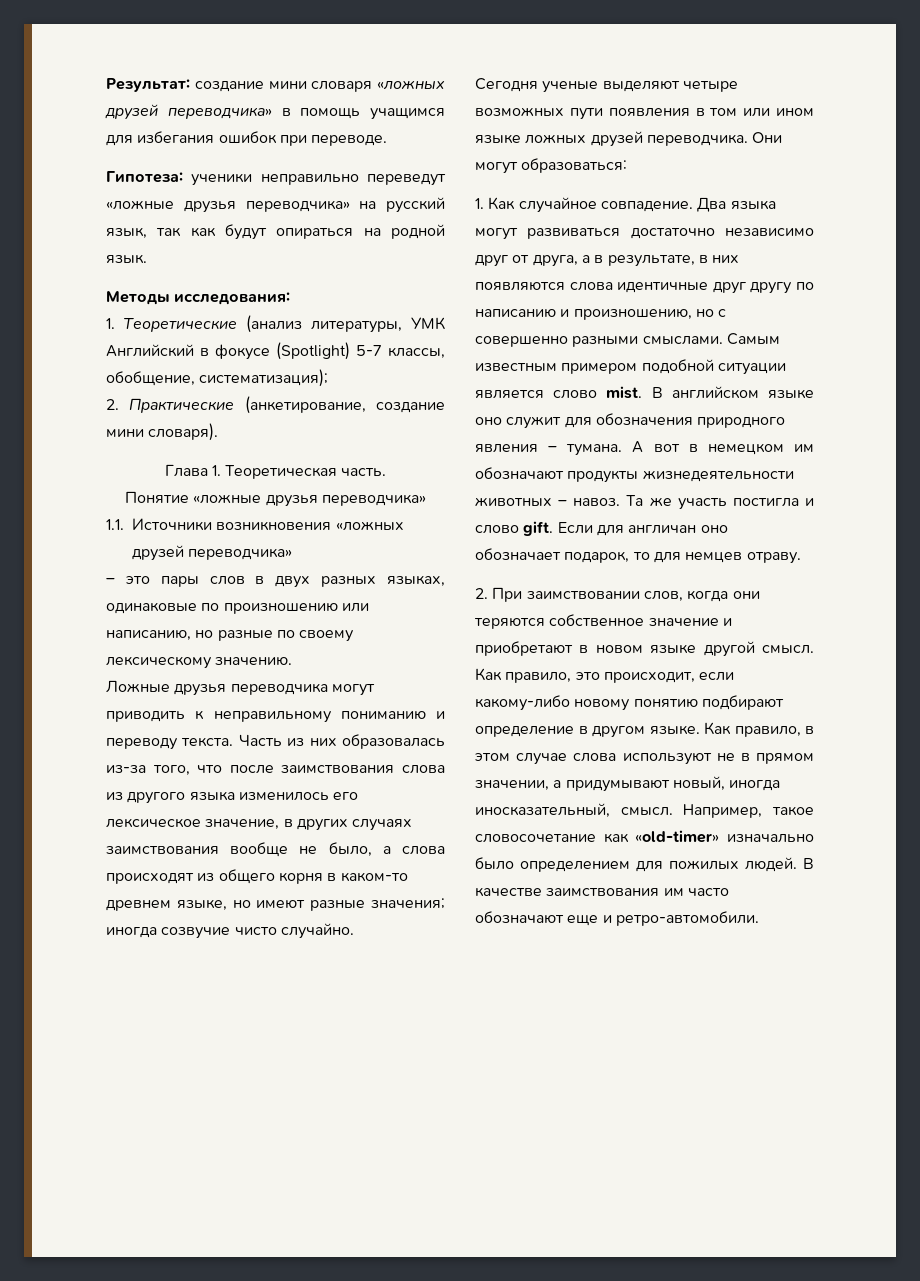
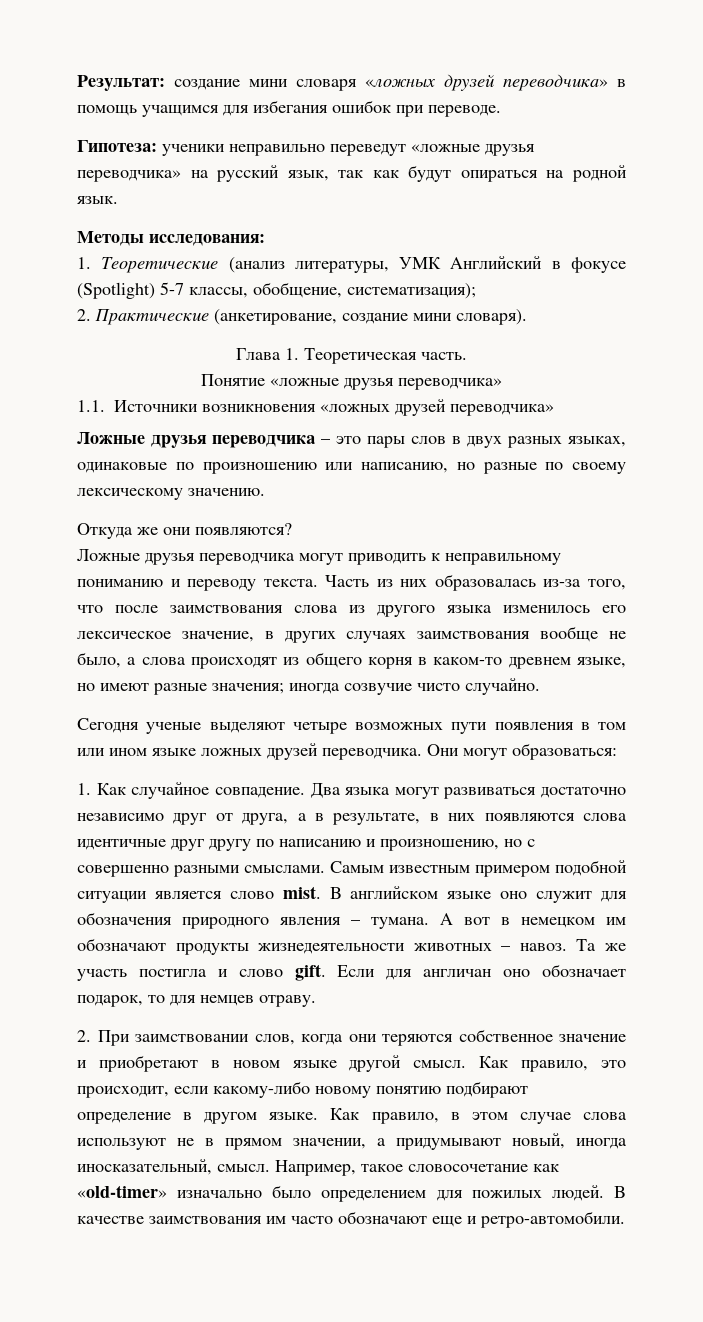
(293, 554) none -> [77,432,316,448] Ложные друзья переводчика
(293, 661) none -> [77,523,292,539] // Откуда же они появляются?

